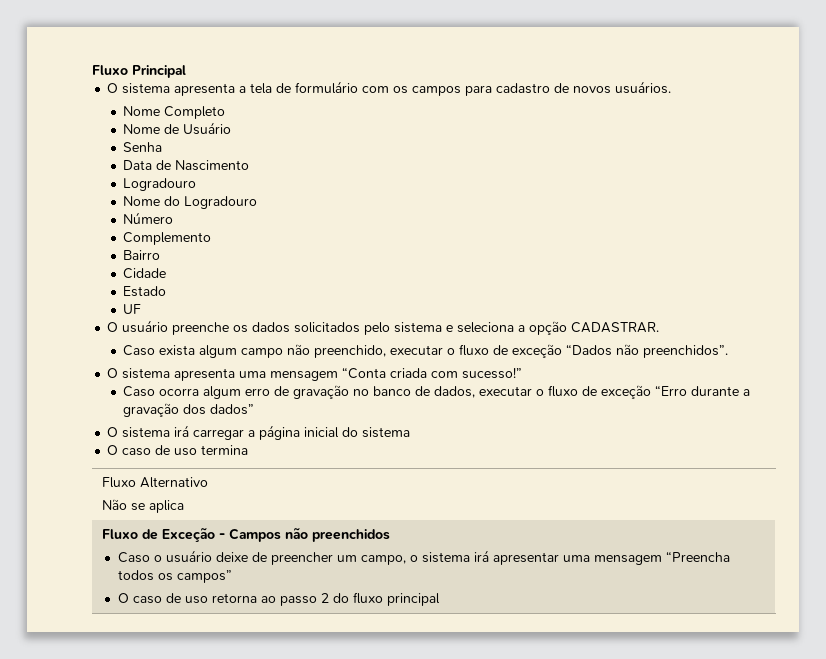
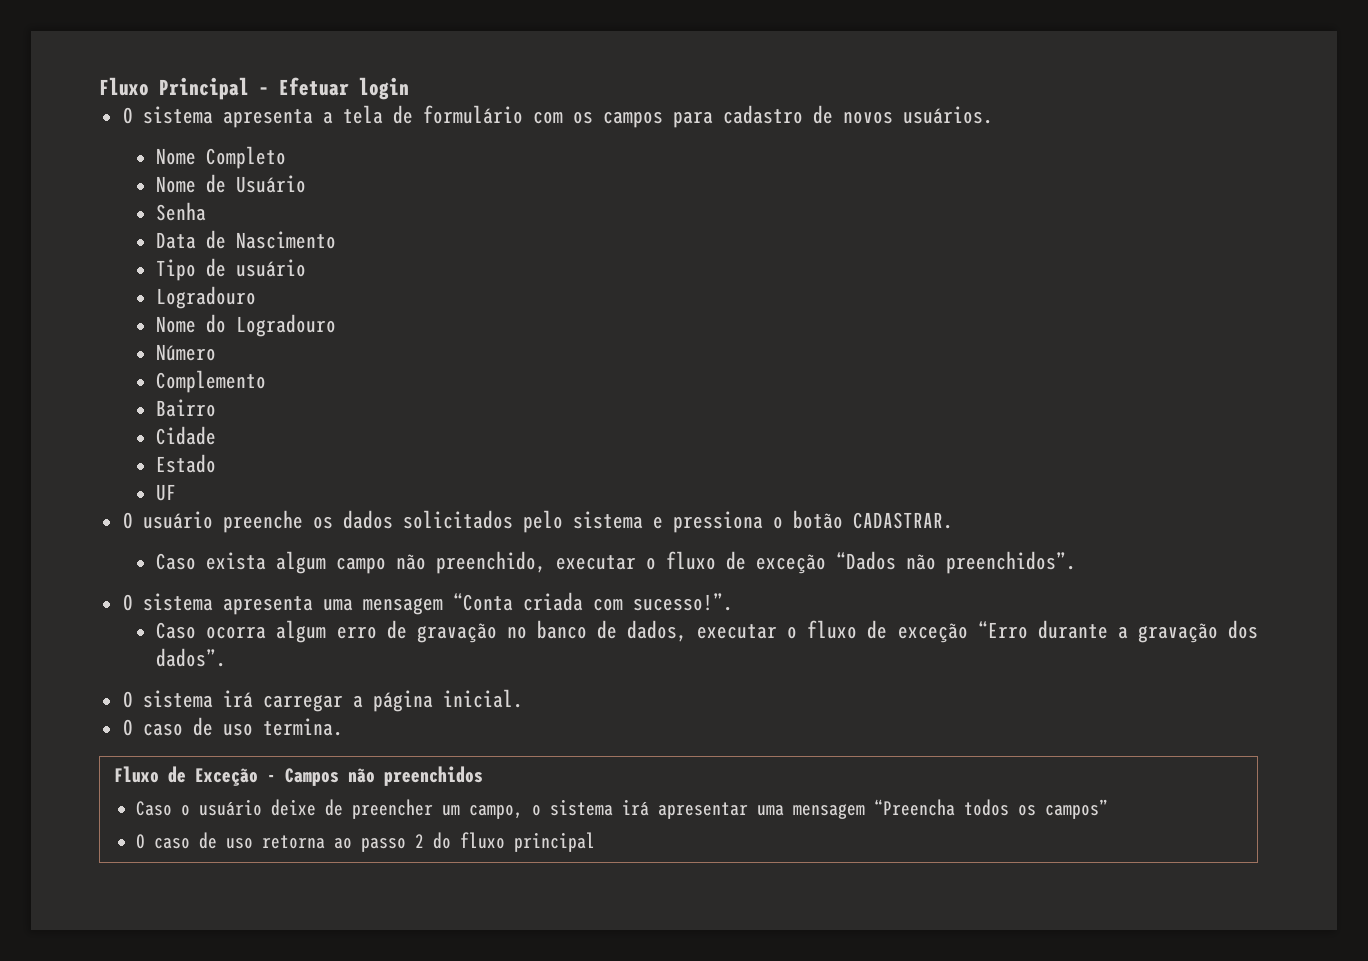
(186, 71) none -> [259,77,409,100] – Efetuar login
(250, 165) none -> [156,258,307,281] // Tipo de usuário
[457,321,568,335] seleciona a opção -> [672,510,843,533] pressiona o botão
[462,367,523,379] sucesso!” -> [632,593,733,611] sucesso!”.
[210,404,255,415] dados” -> [156,648,227,667] dados”.
[304,427,411,438] [107,445,249,456] [102,477,209,488] [102,499,185,513] inicial do sistema // O caso de uso termina // Fluxo Alternativo // Não se aplica -> [442,689,523,708] [122,717,343,736] inicial. // O caso de uso termina.

